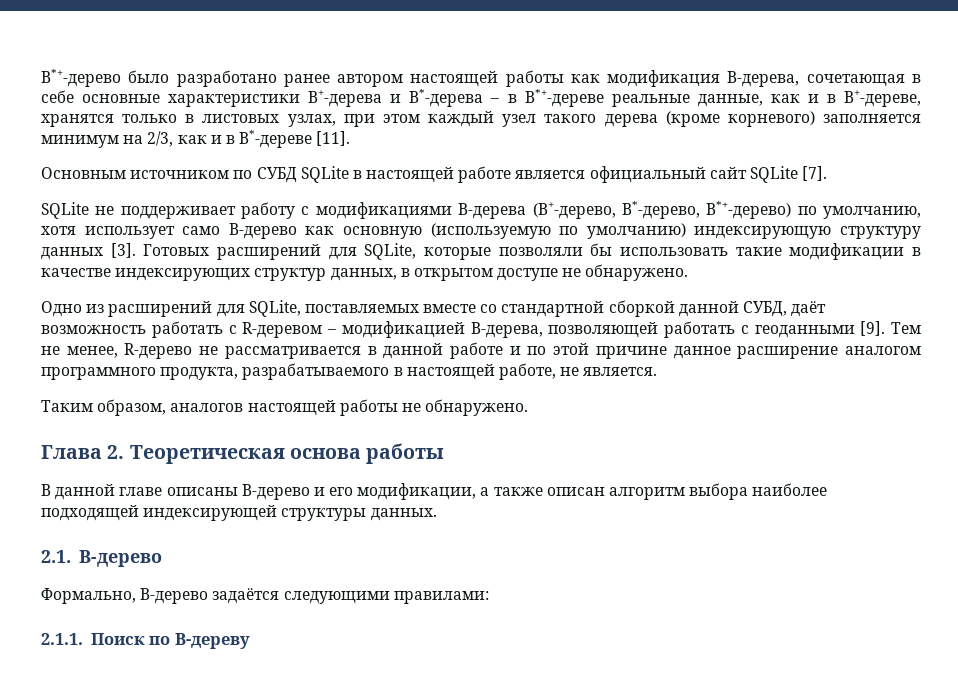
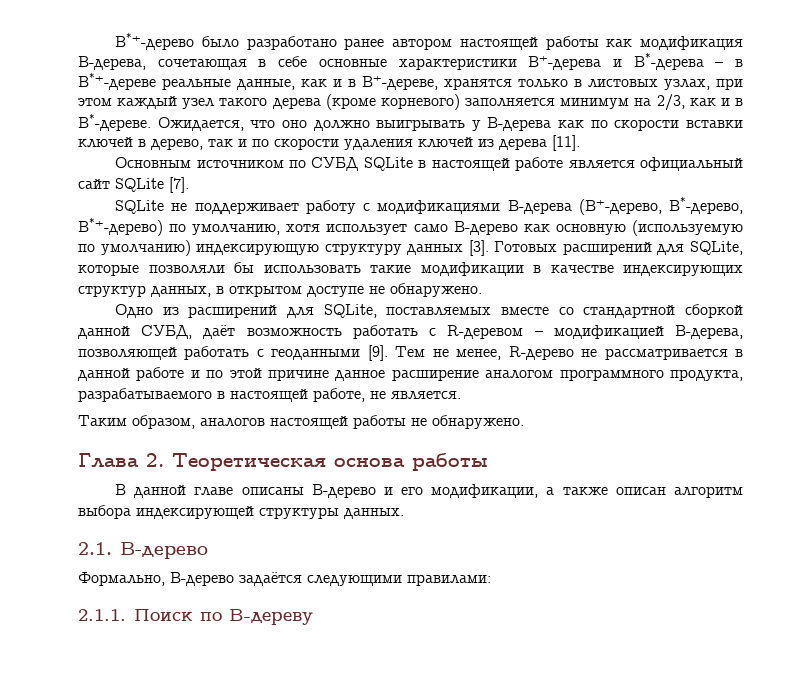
[239,130,313,148] B*-дереве -> [78,113,743,131] [78,137,547,150] B*-дереве. Ожидается, что оно должно выигрывать у B-дерева как по скорости вставки ключей в дерево, так и по скорости удаления ключей из дерева
[752,483,828,496] [41,505,139,521] наиболее подходящей -> (131, 512) none

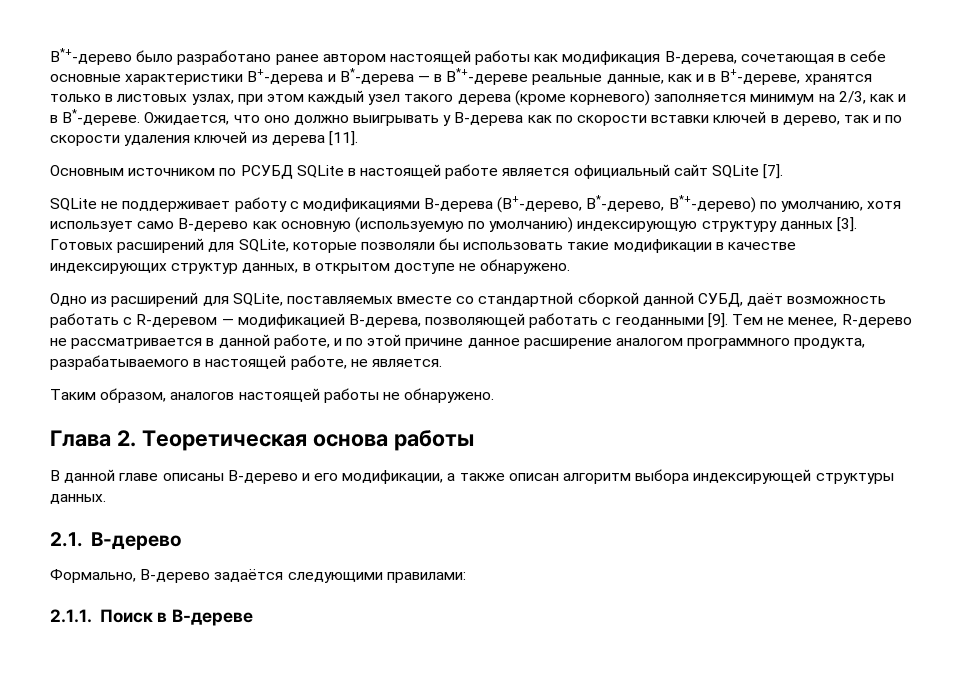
[715,62,724,67] – -> [417,76,430,82] —
[311,157,360,171] СУБД -> [240,165,293,179] РСУБД
[534,331,543,336] – -> [221,319,234,325] —
[136,367,185,381] работе -> [273,334,330,349] работе,
[200,609,313,625] по B-дереву -> [157,609,254,626] в B-дереве

